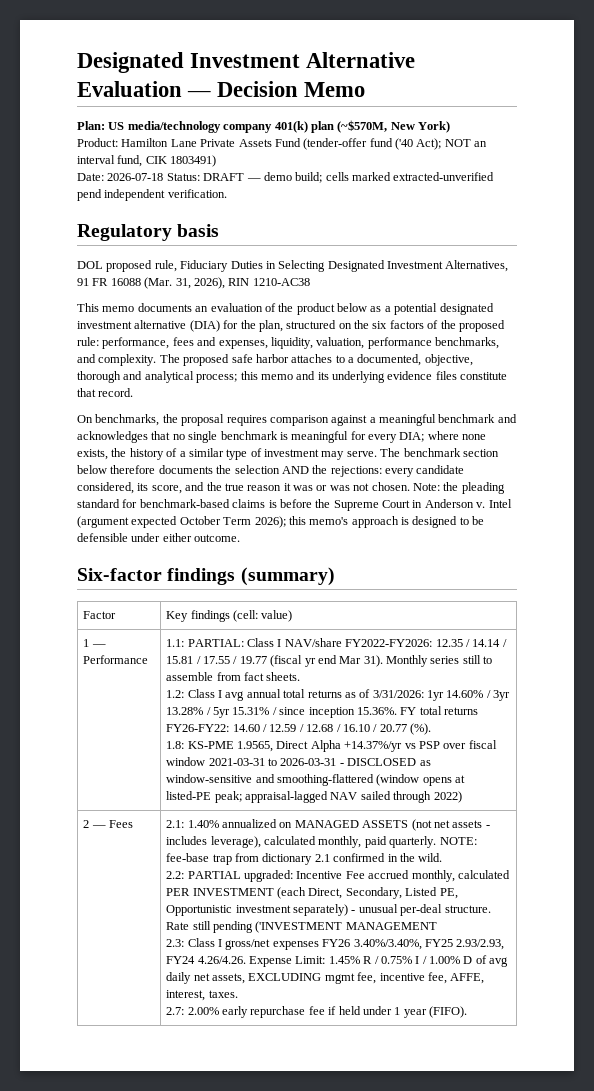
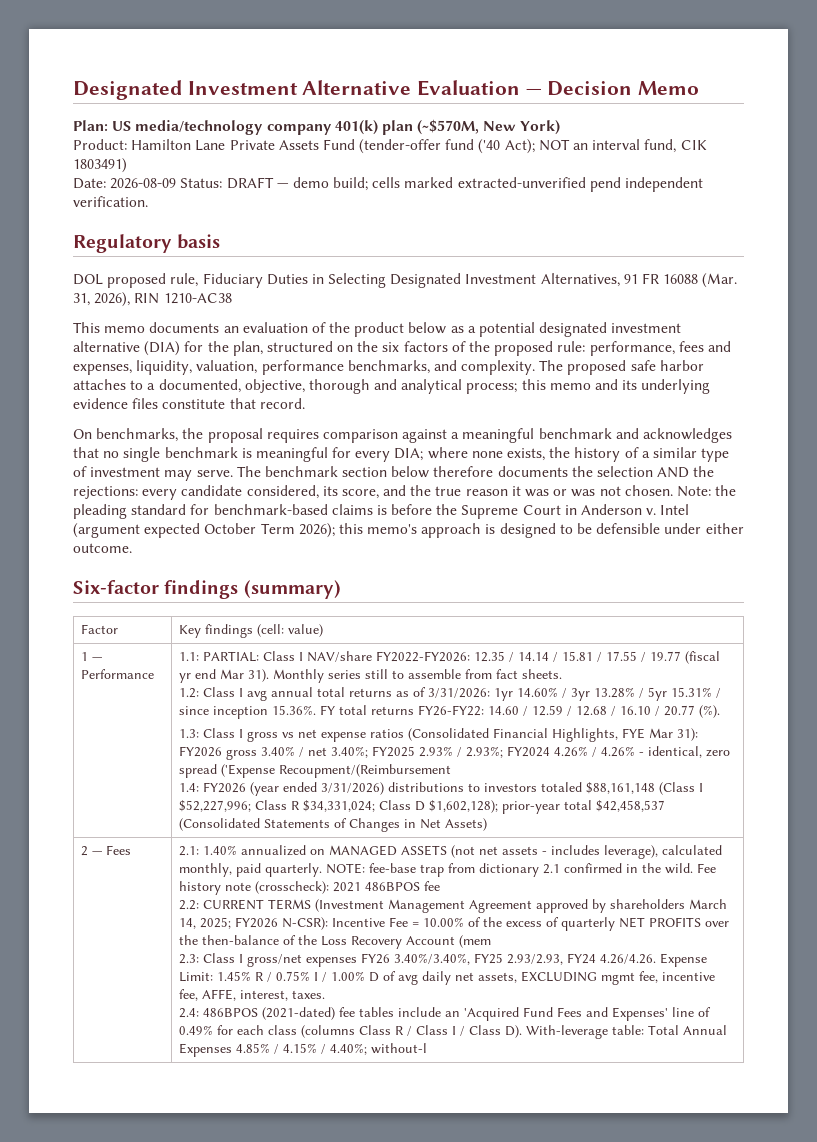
[107,173,164,181] 2026-07-18 -> [110,178,177,189] 2026-08-09
[166,740,497,752] [166,757,431,766] [166,774,466,786] [166,791,462,803] 1.8: KS-PME 1.9565, Direct Alpha +14.37%/yr vs PSP over fiscal window 2021-03-31 to 2026-03-31 - DISCLOSED as window-sensitive and smoothing-flattered (window opens at listed-PE peak; appraisal-lagged NAV sailed through 2022) -> [179,728,699,742] [179,746,731,760] [179,764,452,778] [179,782,704,796] [179,800,666,814] [179,818,488,832] 1.3: Class I gross vs net expense ratios (Consolidated Financial Highlights, FYE Mar 31): FY2026 gross 3.40% / net 3.40%; FY2025 2.93% / 2.93%; FY2024 4.26% / 4.26% - identical, zero spread ('Expense Recoupment/(Reimbursement // 1.4: FY2026 (year ended 3/31/2026) distributions to investors totaled $88,161,148 (Class I $52,227,996; Class R $34,331,024; Class D $1,602,128); prior-year total $42,458,537 (Consolidated Statements of Changes in Net Assets)
[166,870,510,882] [166,887,458,899] [166,904,491,916] [166,921,437,933] // 2.2: PARTIAL upgraded: Incentive Fee accrued monthly, calculated PER INVESTMENT (each Direct, Secondary, Listed PE, Opportunistic investment separately) - unusual per-deal structure. Rate still pending ('INVESTMENT MANAGEMENT -> [697,863,717,873] [179,881,441,895] [179,899,728,913] [179,917,730,931] [179,935,492,949] Fee history note (crosscheck): 2021 486BPOS fee // 2.2: CURRENT TERMS (Investment Management Agreement approved by shareholders March 14, 2025; FY2026 N-CSR): Incentive Fee = 10.00% of the excess of quarterly NET PROFITS over the then-balance of the Loss Recovery Account (mem
[166,1006,468,1018] 2.7: 2.00% early repurchase fee if held under 1 year (FIFO). -> [179,1007,712,1021] [179,1025,728,1039] [179,1043,428,1057] 2.4: 486BPOS (2021-dated) fee tables include an 'Acquired Fund Fees and Expenses' line of 0.49% for each class (columns Class R / Class I / Class D). With-leverage table: Total Annual Expenses 4.85% / 4.15% / 4.40%; without-l

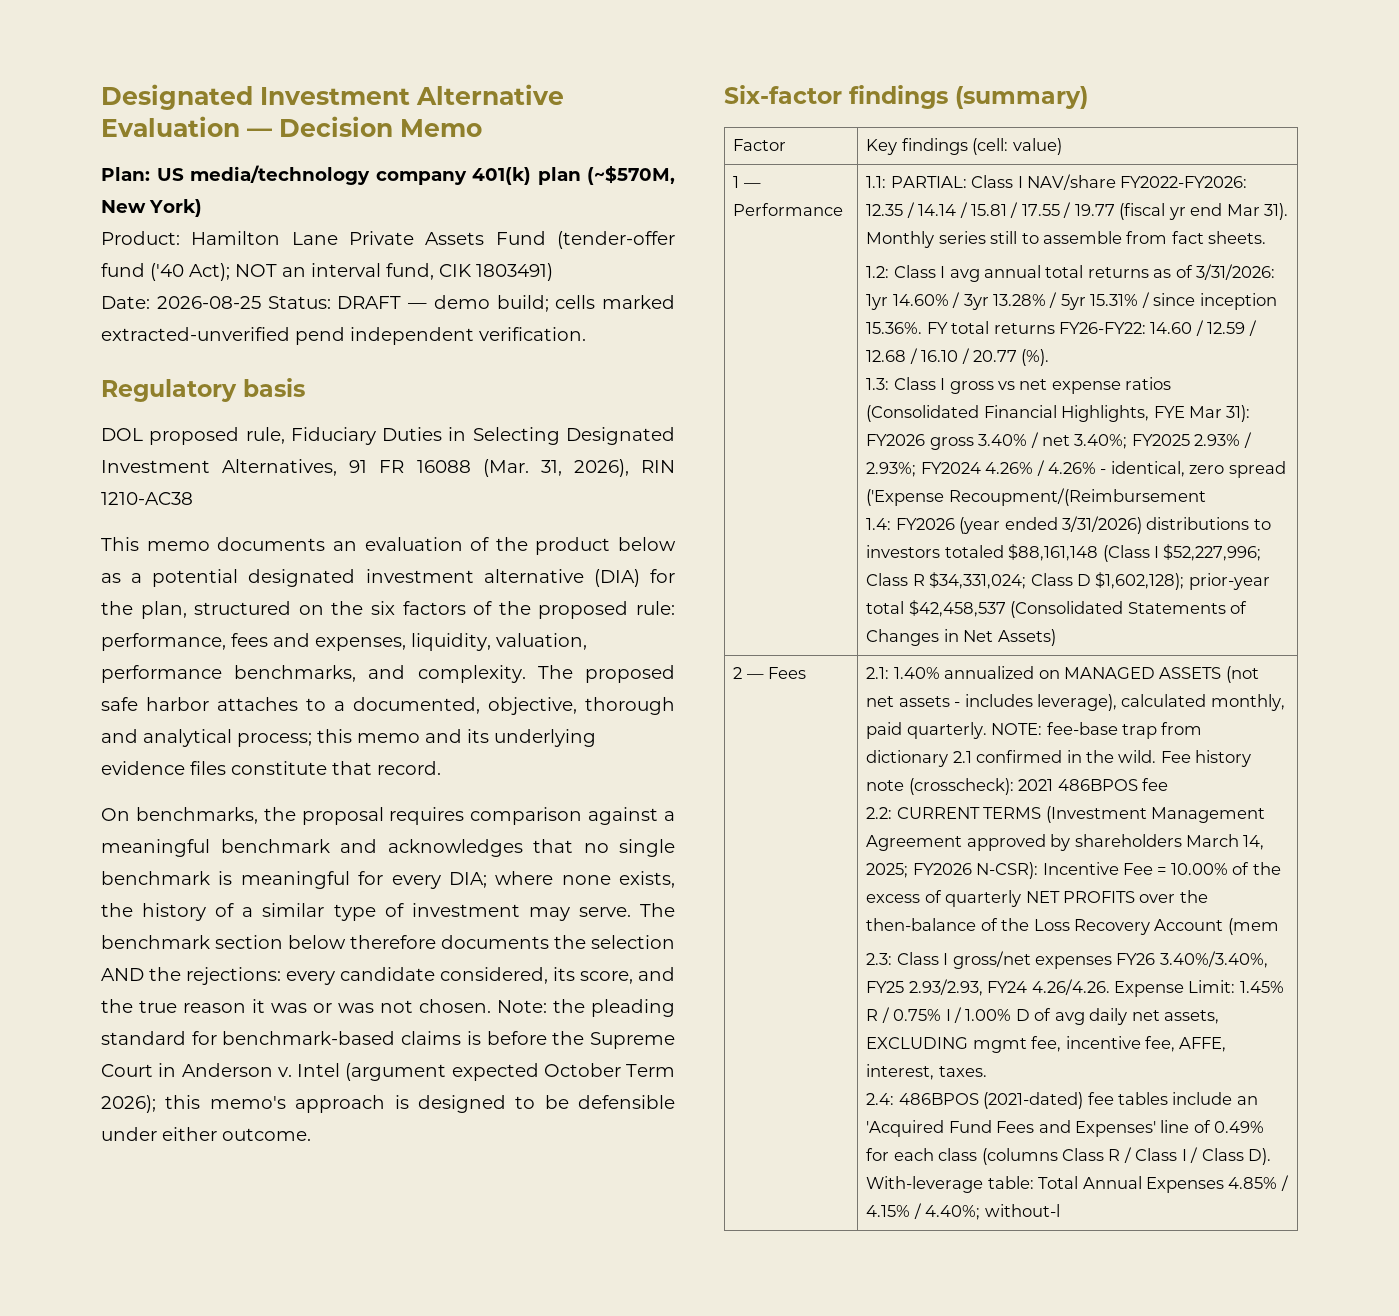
[110,178,177,189] 2026-08-09 -> [156,296,261,309] 2026-08-25

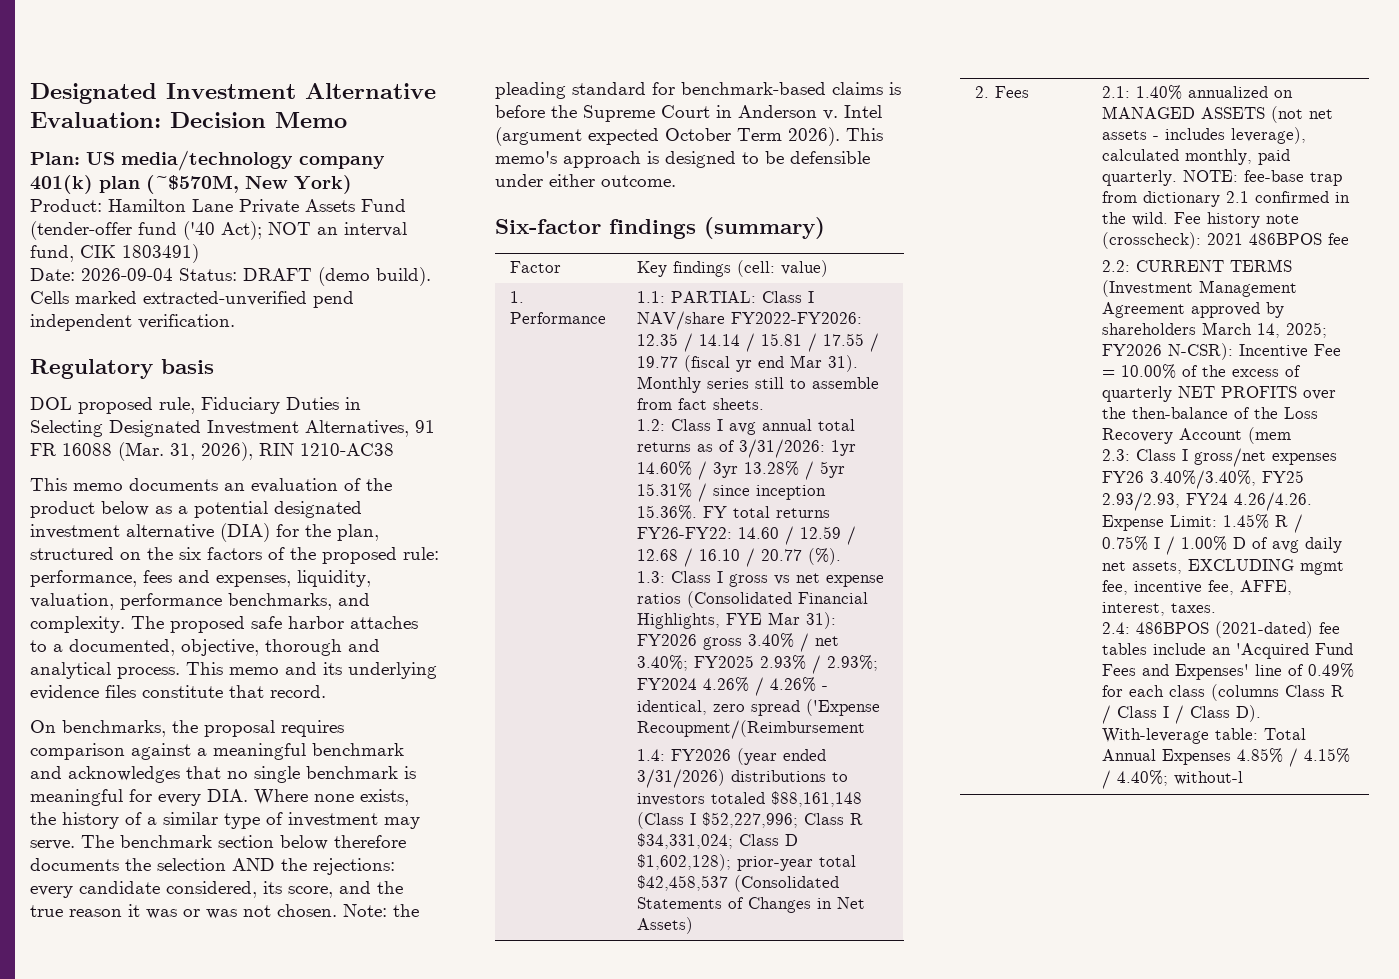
[101,116,272,137] Evaluation — -> [30,112,161,128] Evaluation:
[156,296,261,309] 2026-08-25 -> [81,268,173,281] 2026-09-04
[408,295,596,312] — demo build; cells -> [318,267,431,286] [30,291,69,304] (demo build). Cells
[237,729,352,747] process; this -> [117,662,223,679] process. This
[448,871,554,888] DIA; where -> [207,789,308,805] DIA. Where
[101,1095,201,1113] 2026); this -> [788,127,883,146] 2026). This
[733,176,761,188] 1 — -> [509,291,524,303] 1.
[733,667,764,679] 2 — -> [974,86,989,98] 2.

